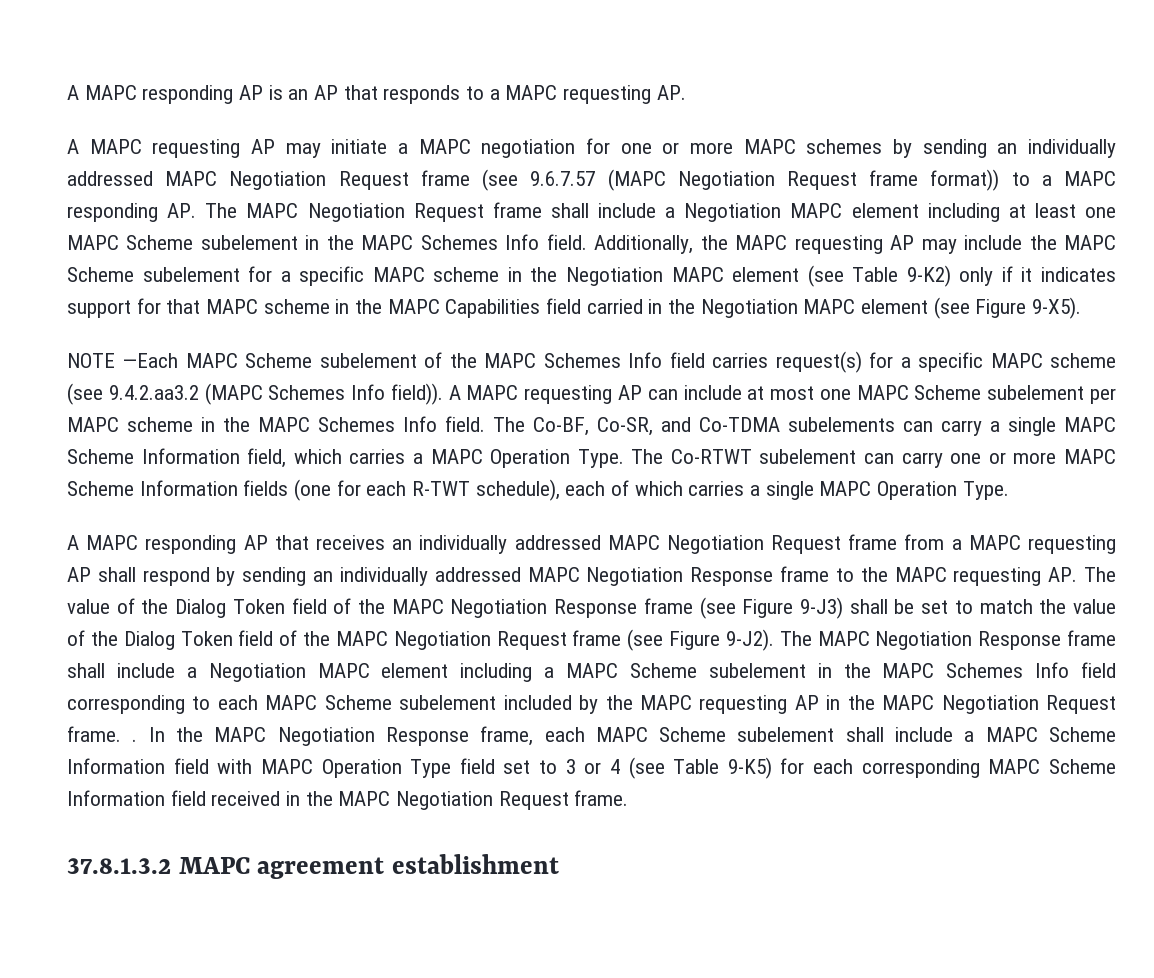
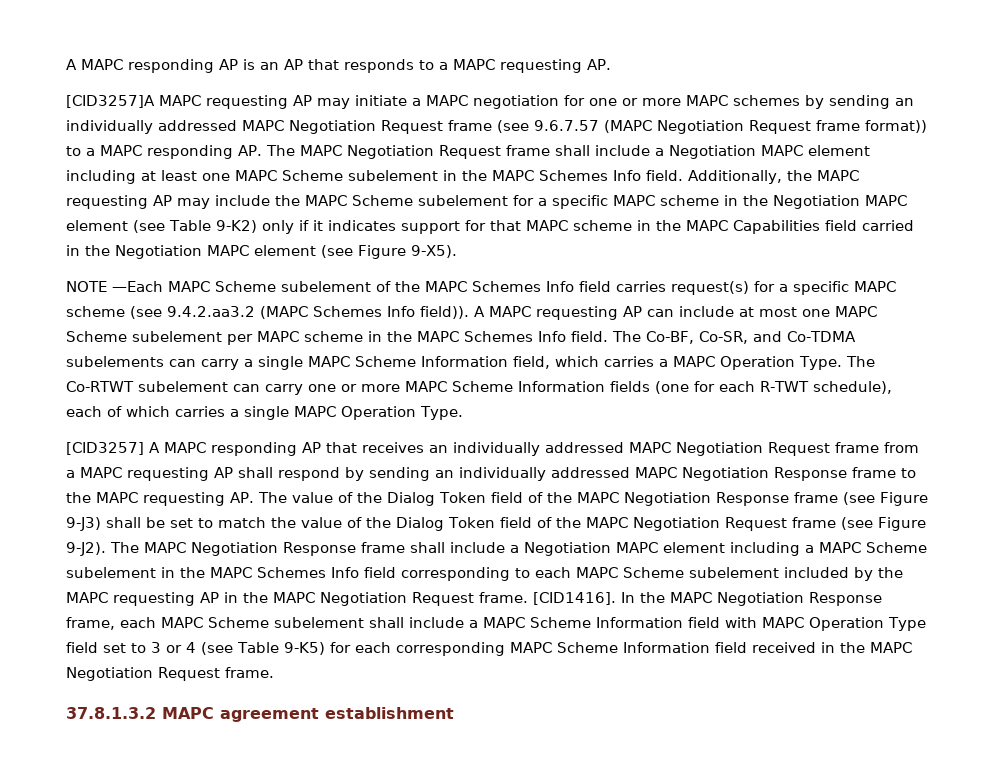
[67,139,79,154] A -> [66,95,155,108] [CID3257]A
(1009, 490) none -> [66,442,144,455] [CID3257]
[132,739,138,742] . -> [533,592,616,605] [CID1416].

